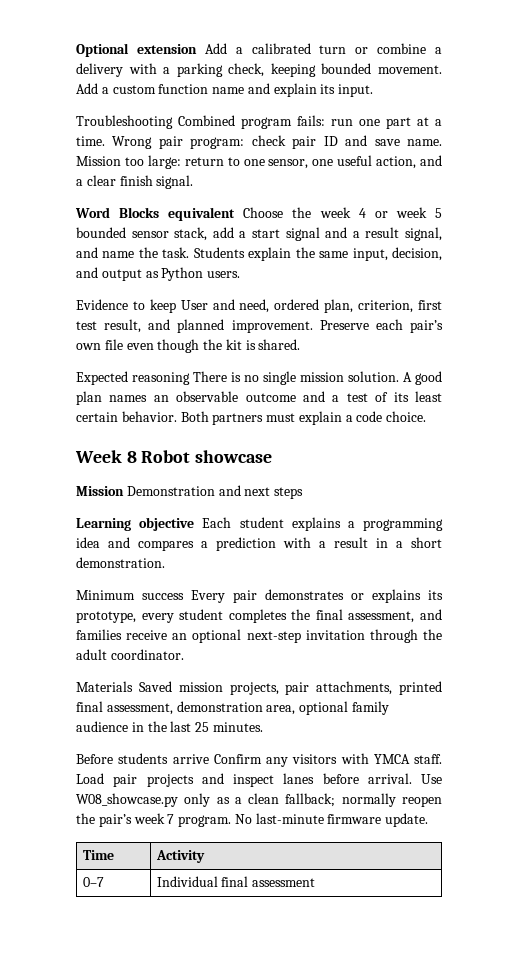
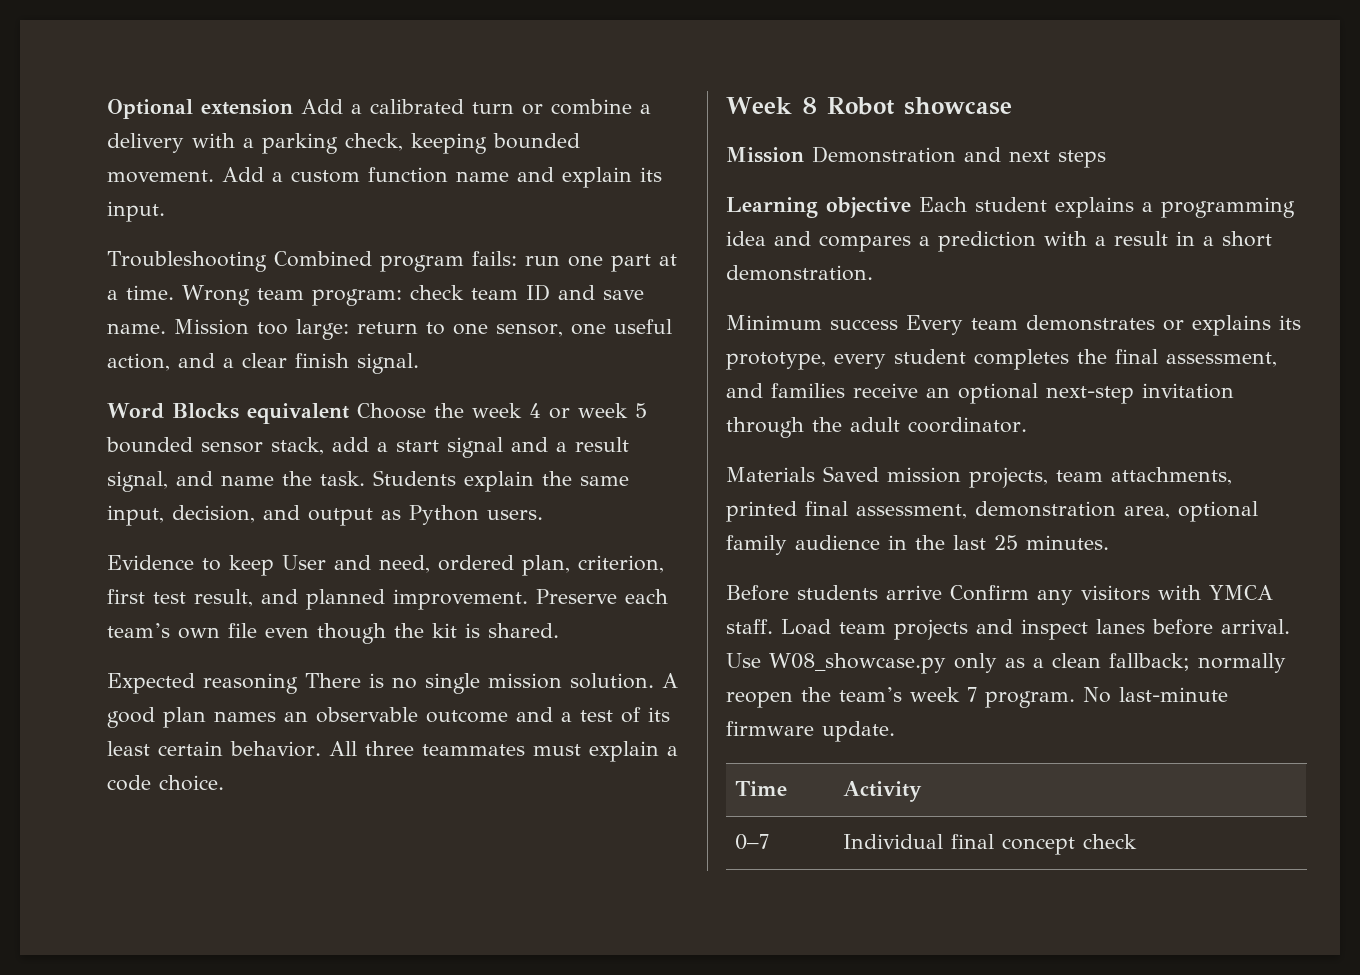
[158,136,183,149] pair -> [256,288,304,300] team
[292,136,317,149] pair -> [470,288,518,300] team
[409,320,443,333] pair’s -> [107,623,170,638] team’s
[180,411,264,425] Both partners -> [328,741,525,756] All three teammates
[233,590,257,603] pair -> [971,318,1018,330] team
[285,682,310,695] pair -> [1056,470,1103,482] team
[113,774,138,787] pair -> [839,622,886,634] team
[98,814,132,827] pair’s -> [839,687,902,702] team’s
[252,878,316,887] assessment -> [1002,834,1138,855] concept check

